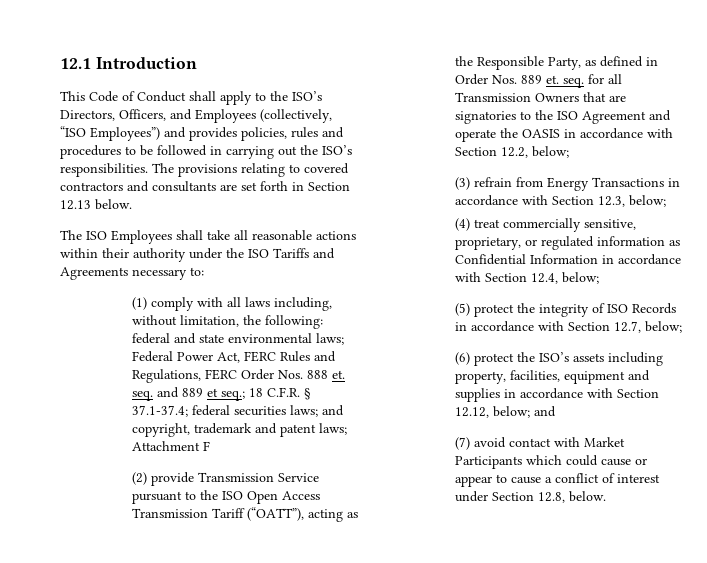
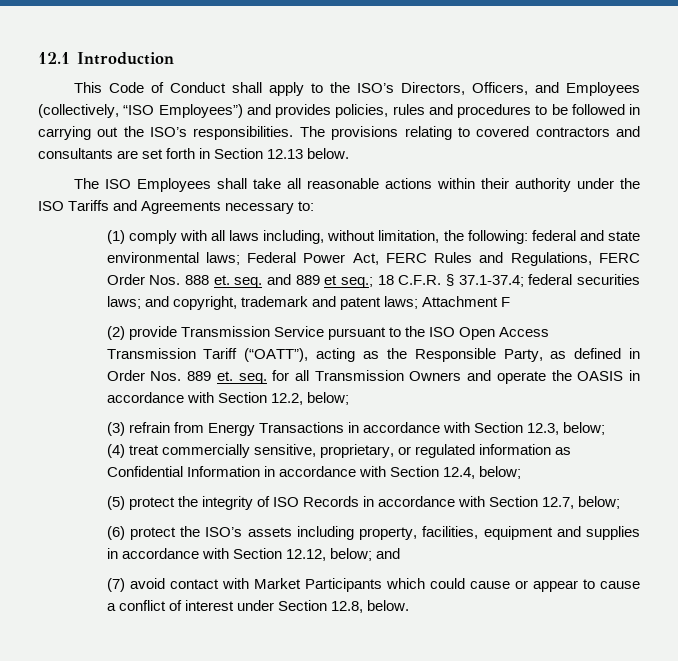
[582,92,626,102] [454,110,646,124] that are signatories to the ISO Agreement -> (462, 376) none

